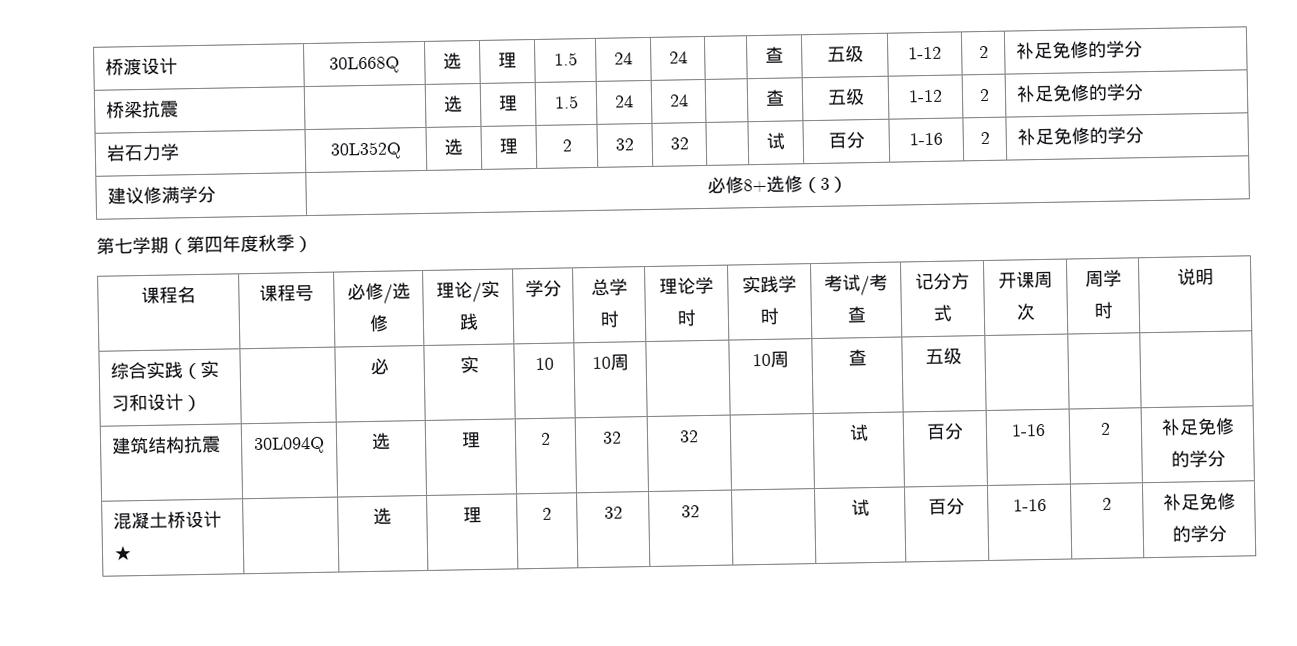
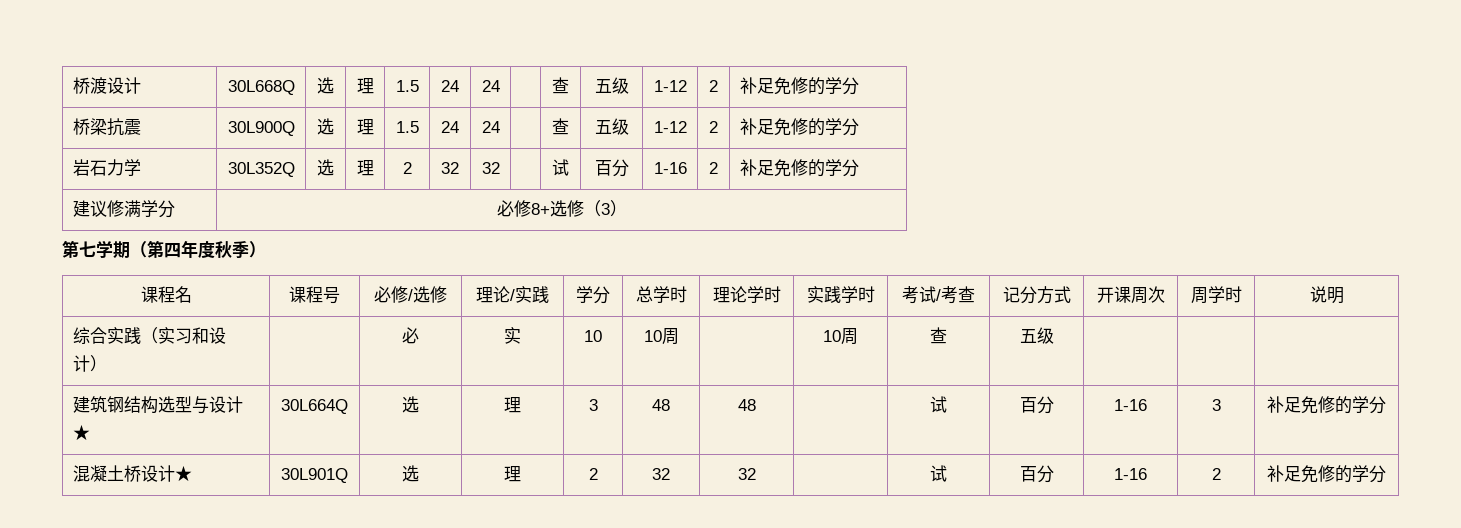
(179, 109) none -> [227,121,295,136] 30L900Q
[146,435,221,454] [253,436,325,455] 结构抗震 | 30L094Q -> [106,396,243,414] [72,425,90,441] [281,399,348,414] [402,396,419,413] [504,397,521,413] [588,399,598,411] [652,399,670,411] [737,399,756,411] [930,396,947,413] [1019,396,1054,414] [1114,399,1147,411] [1211,399,1221,411] [1267,396,1386,414] [72,465,192,482] [281,468,348,483] 钢结构选型与设计★ | 30L664Q | 选 | 理 | 3 | 48 | 48 | | 试 | 百分 | 1-16 | 3 | 补足免修的学分 // 混凝土桥设计★ | 30L901Q
[112,510,222,530] [112,545,133,561] [373,507,392,525] [462,507,482,524] [542,507,552,520] [603,506,623,519] [681,505,700,518] [850,499,870,517] [928,497,965,516] [1012,498,1047,512] [1102,497,1112,510] [1162,492,1236,511] [1171,524,1227,543] // 混凝土桥设计★ | | 选 | 理 | 2 | 32 | 32 | | 试 | 百分 | 1-16 | 2 | 补足免修的学分 -> (1386, 474) none

